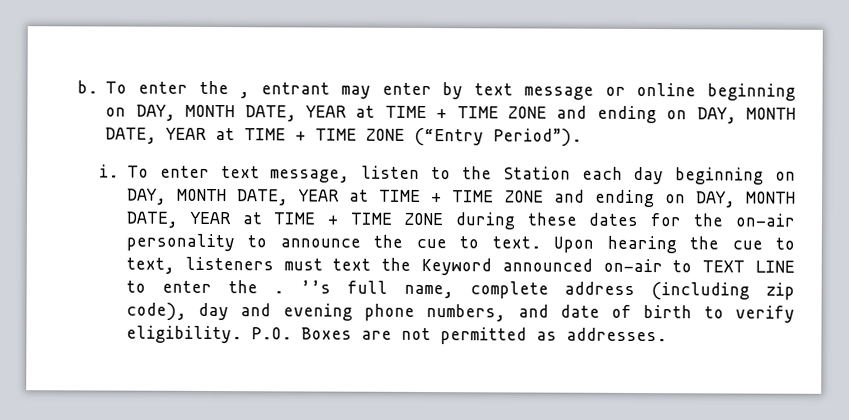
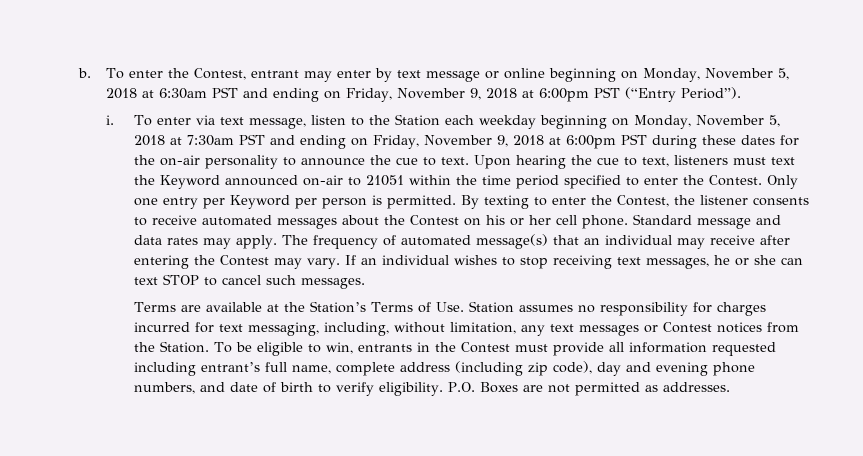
[239,91,251,99] , -> [194,68,247,80] Contest,
[135,104,797,124] [105,127,406,144] DAY, MONTH DATE, YEAR at TIME + TIME ZONE and ending on DAY, MONTH DATE, YEAR at TIME + TIME ZONE -> [643,68,790,82] [106,87,621,102] Monday, November 5, 2018 at 6:30am PST and ending on Friday, November 9, 2018 at 6:00pm PST
(210, 171) none -> [195,115,215,125] via
[633,166,797,185] [126,188,796,208] [125,211,443,228] day beginning on DAY, MONTH DATE, YEAR at TIME + TIME ZONE and ending on DAY, MONTH DATE, YEAR at TIME + TIME ZONE -> [478,115,780,129] [133,134,647,149] weekday beginning on Monday, November 5, 2018 at 7:30am PST and ending on Friday, November 9, 2018 at 6:00pm PST
[702,260,795,273] [125,280,332,294] TEXT LINE to enter the . ’’s -> [365,175,798,189] [133,195,809,209] [133,214,781,229] [133,234,790,249] [133,255,803,269] [133,274,365,289] [133,301,766,316] [133,322,799,336] [133,341,776,356] [133,362,260,376] 21051 within the time period specified to enter the Contest. Only one entry per Keyword per person is permitted. By texting to enter the Contest, the listener consents to receive automated messages about the Contest on his or her cell phone. Standard message and data rates may apply. The frequency of automated message(s) that an individual may receive after entering the Contest may vary. If an individual wishes to stop receiving text messages, he or she can text STOP to cancel such messages. // Terms are available at the Station’s Terms of Use. Station assumes no responsibility for charges incurred for text messaging, including, without limitation, any text messages or Contest notices from the Station. To be eligible to win, entrants in the Contest must provide all information requested including entrant’s

